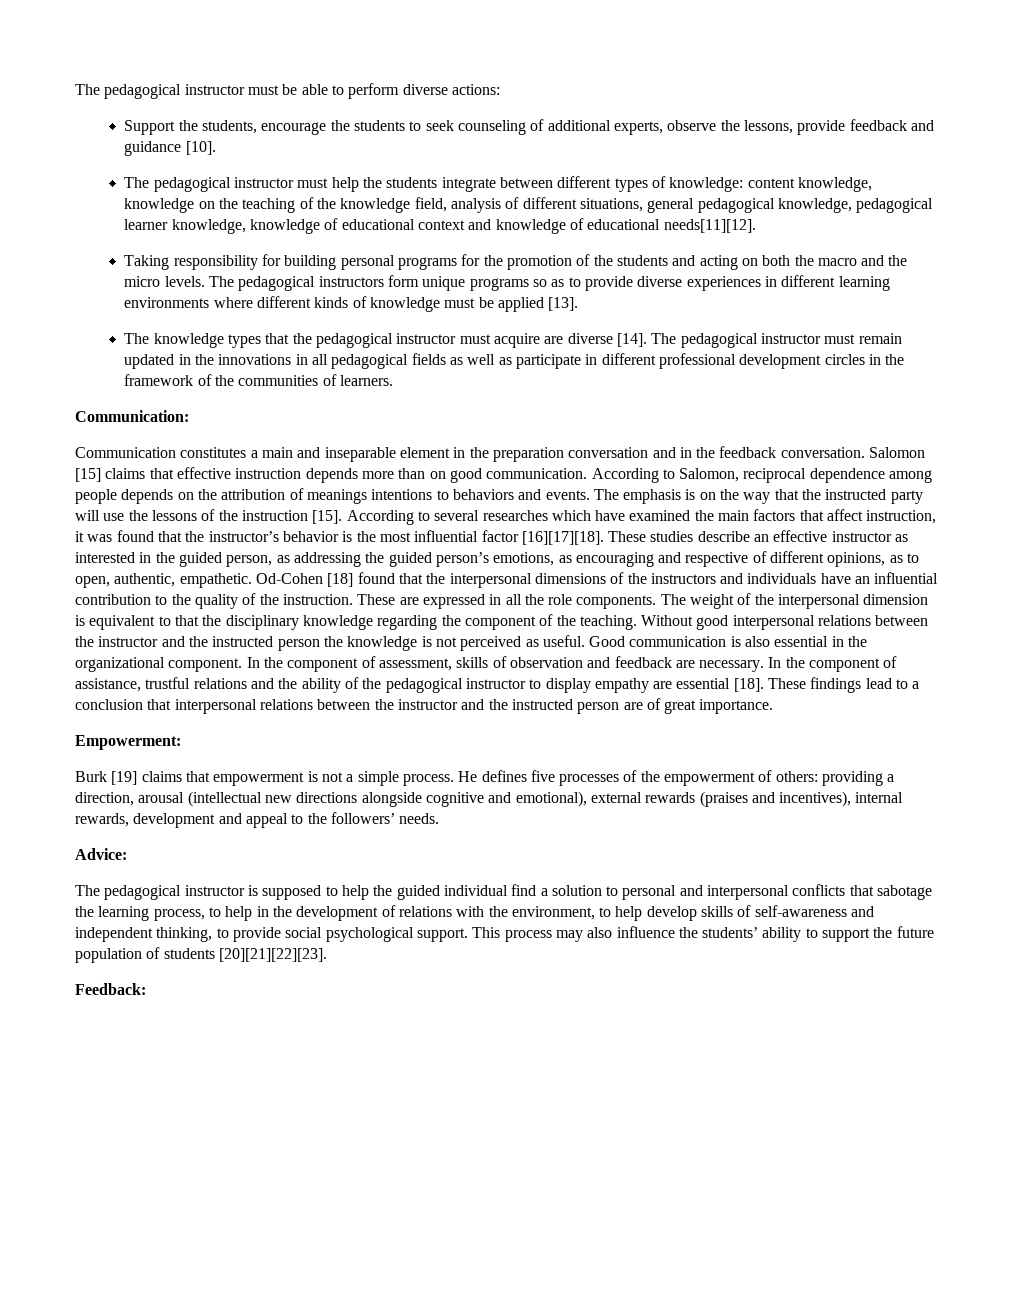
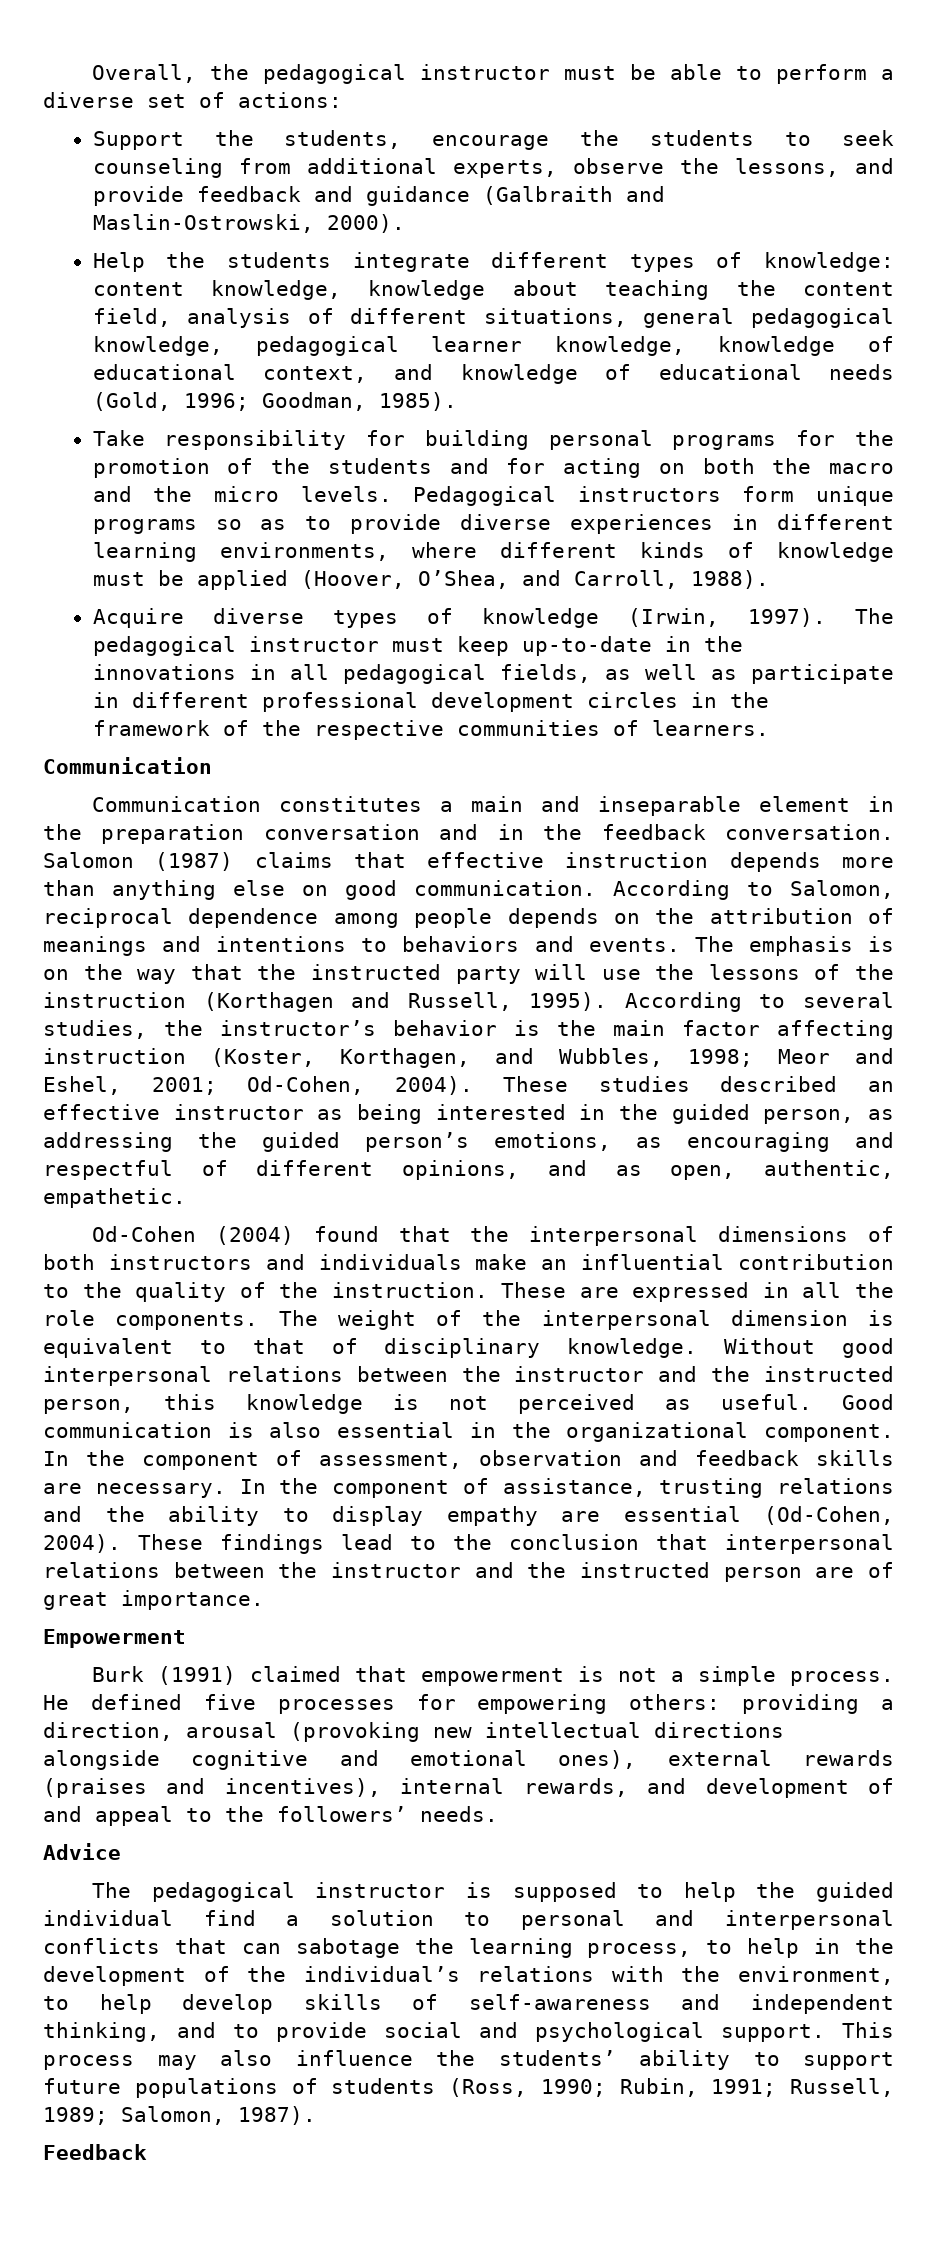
[75,84,100,95] The -> [92,64,250,83] Overall, the
[402,84,448,95] diverse -> [880,69,894,80] [43,92,225,108] a diverse set of
[530,119,545,131] of -> [238,158,291,174] from
(793, 127) none -> [855,158,894,174] and
[185,141,216,155] [124,177,359,192] [10]. // The pedagogical instructor must help -> [482,186,665,205] [92,214,405,233] [92,252,145,272] (Galbraith and Maslin-Ostrowski, 2000). // Help
[499,177,553,188] between -> (470, 262) none
[198,197,411,213] on the teaching of the knowledge -> [512,280,895,300] about teaching the content
[418,220,466,230] context -> [263,366,368,383] context,
[663,219,756,233] [124,255,170,270] needs[11][12]. // Taking -> [829,364,895,380] [92,392,457,411] [92,430,145,446] needs (Gold, 1996; Goodman, 1985). // Take
(696, 260) none -> [506,458,546,474] for
[209,276,316,291] The pedagogical -> [413,486,557,506] Pedagogical
[124,297,210,308] environments -> [219,542,389,561] environments,
[548,297,579,311] [124,333,902,348] [124,354,175,369] [13]. // The knowledge types that the pedagogical instructor must acquire are diverse [14]. The pedagogical instructor must remain updated -> [300,570,769,589] [92,608,894,628] [92,636,652,656] (Hoover, O’Shea, and Carroll, 1988). // Acquire diverse types of knowledge (Irwin, 1997). The pedagogical instructor must keep up-to-date
[411,353,446,365] fields -> [499,664,591,683] fields,
(235, 380) none -> [313,720,444,740] respective
[75,410,189,422] Communication: -> [43,757,212,774] Communication
[75,468,101,482] [15] -> [155,852,234,871] (1987)
(426, 473) none -> [112,880,285,900] anything else
(367, 496) none -> [162,936,202,952] and
[312,509,937,525] [75,530,182,542] [15]. According to several researches which have examined the main factors that affect instruction, it was found that -> [203,992,894,1012] [43,1020,147,1039] (Korthagen and Russell, 1995). According to several studies,
[379,530,604,545] most influential factor [16][17][18]. -> [613,1020,894,1040] [43,1048,894,1068] [43,1076,473,1095] main factor affecting instruction (Koster, Korthagen, and Wubbles, 1998; Meor and Eshel, 2001; Od-Cohen, 2004).
[697,531,750,542] describe -> [720,1076,838,1092] described
(909, 538) none -> [357,1104,422,1124] being
[685,552,749,567] respective -> [43,1160,173,1180] respectful
[889,553,920,563] as to -> [547,1160,642,1176] and as
[255,573,354,587] Od-Cohen [18] -> [92,1226,294,1245] // Od-Cohen (2004)
[627,573,647,584] the -> [43,1254,95,1270] both
[820,573,851,584] have -> [475,1254,528,1270] make
[202,614,637,630] the disciplinary knowledge regarding the component of the teaching. -> [331,1338,698,1358] of disciplinary knowledge.
[277,636,343,651] person the -> [43,1394,216,1414] person, this
[456,656,507,668] skills of -> (462, 1460) none
(672, 662) none -> [816,1450,894,1466] skills
[145,677,191,689] trustful -> [659,1478,764,1498] trusting
[344,677,526,693] of the pedagogical instructor -> (259, 1516) none
[733,678,764,692] [18]. -> [764,1506,894,1525] [43,1534,121,1553] (Od-Cohen, 2004).
[912,681,920,689] a -> [453,1534,492,1550] the
[75,735,181,750] Empowerment: -> [43,1629,186,1648] Empowerment
[111,771,182,785] [19] claims -> [158,1666,342,1685] (1991) claimed
[481,770,527,782] defines -> [90,1694,182,1710] defined
[623,770,773,786] of the empowerment of -> [416,1694,608,1714] for empowering
[187,791,292,807] (intellectual new -> [290,1722,641,1742] (provoking new intellectual
[515,791,587,807] emotional), -> [410,1750,637,1769] emotional ones),
[133,813,216,828] development -> [647,1778,895,1798] and development of
[75,848,127,860] Advice: -> [43,1843,121,1860] Advice
(874, 890) none -> [241,1943,281,1954] can
(396, 911) none -> [247,1966,460,1982] the individual’s
(213, 934) none -> [177,2022,216,2038] and
(323, 932) none -> [479,2022,518,2038] and
[873,926,934,938] [75,947,327,963] [75,983,146,995] the future population of students [20][21][22][23]. // Feedback: -> [43,2078,894,2098] [43,2106,316,2125] [43,2144,147,2160] future populations of students (Ross, 1990; Rubin, 1991; Russell, 1989; Salomon, 1987). // Feedback

